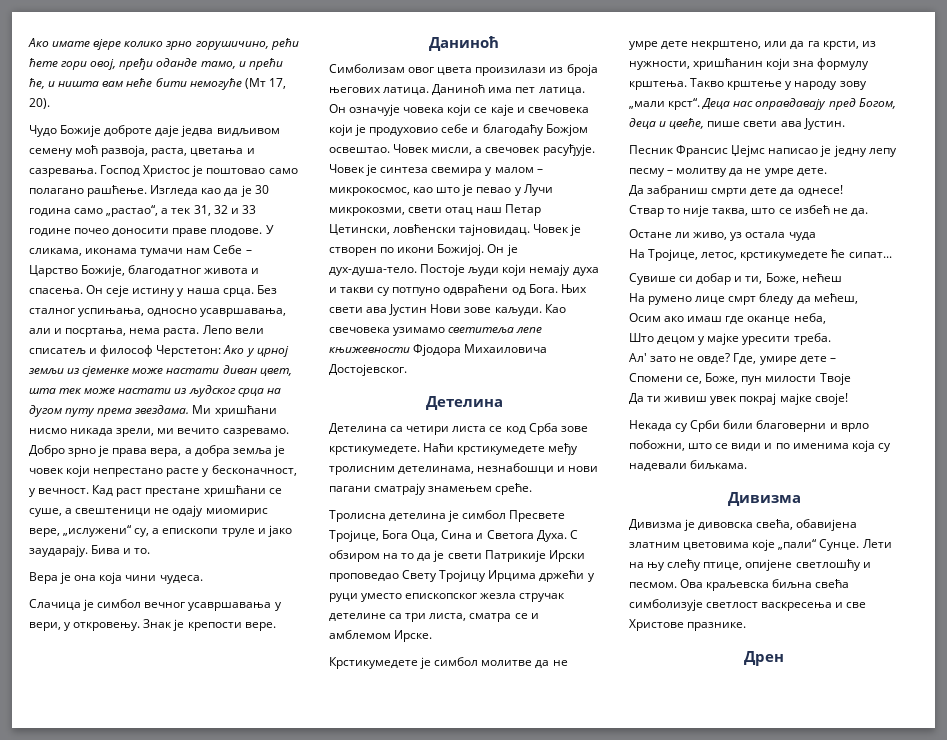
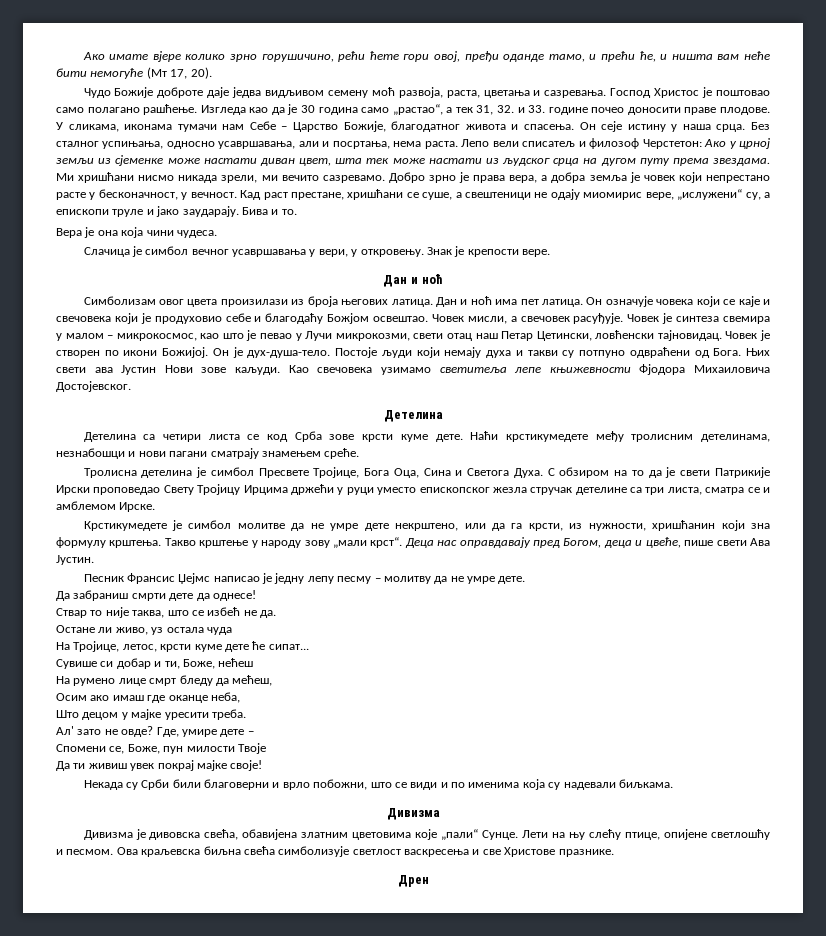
[213,205,256,214] 32 и 33 -> [496,105,546,113] 32. и 33.
[100,345,154,357] философ -> [589,138,640,149] филозоф
[145,488,201,497] престане -> [290,192,344,200] престане,
[429,36,499,51] Даниноћ -> [383,274,443,287] Дан и ноћ
[432,84,486,95] Даниноћ -> [435,296,492,307] Дан и ноћ
[329,446,420,455] крстикумедете. -> [362,434,463,442] крсти куме дете.
[780,121,802,127] ава -> [750,538,771,546] Ава
[740,252,829,261] крстикумедете -> [160,644,249,652] крсти куме дете

